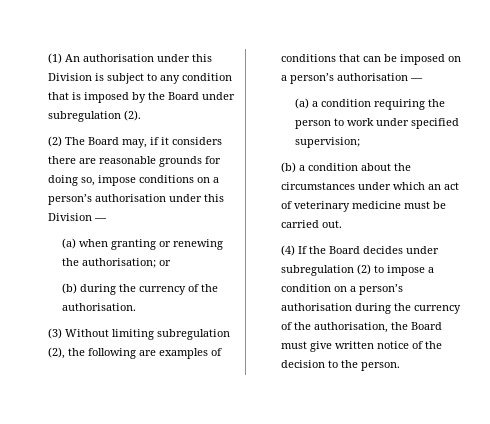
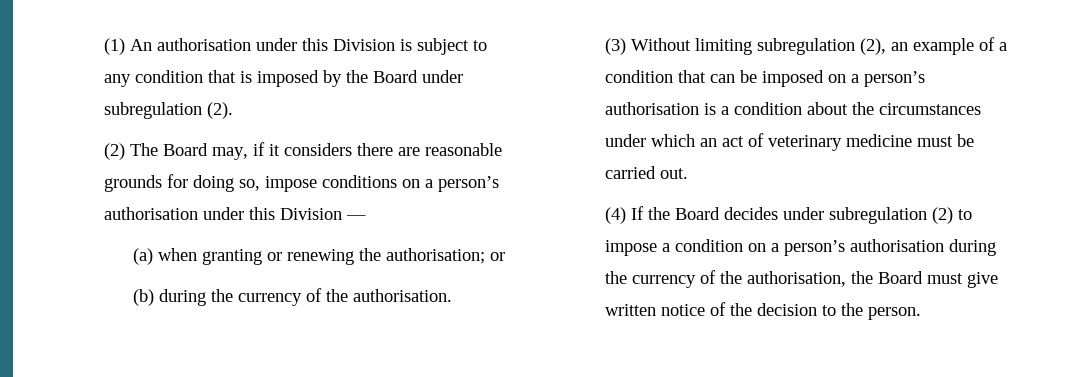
[68,348,223,359] [281,54,337,62] the following are examples of conditions -> [890,37,1007,55] [604,70,673,83] an example of a condition
[410,78,424,81] [295,98,446,110] [295,118,460,129] [295,137,361,148] [281,162,297,173] — // (a) a condition requiring the person to work under specified supervision; // (b) -> [703,103,716,115] is

